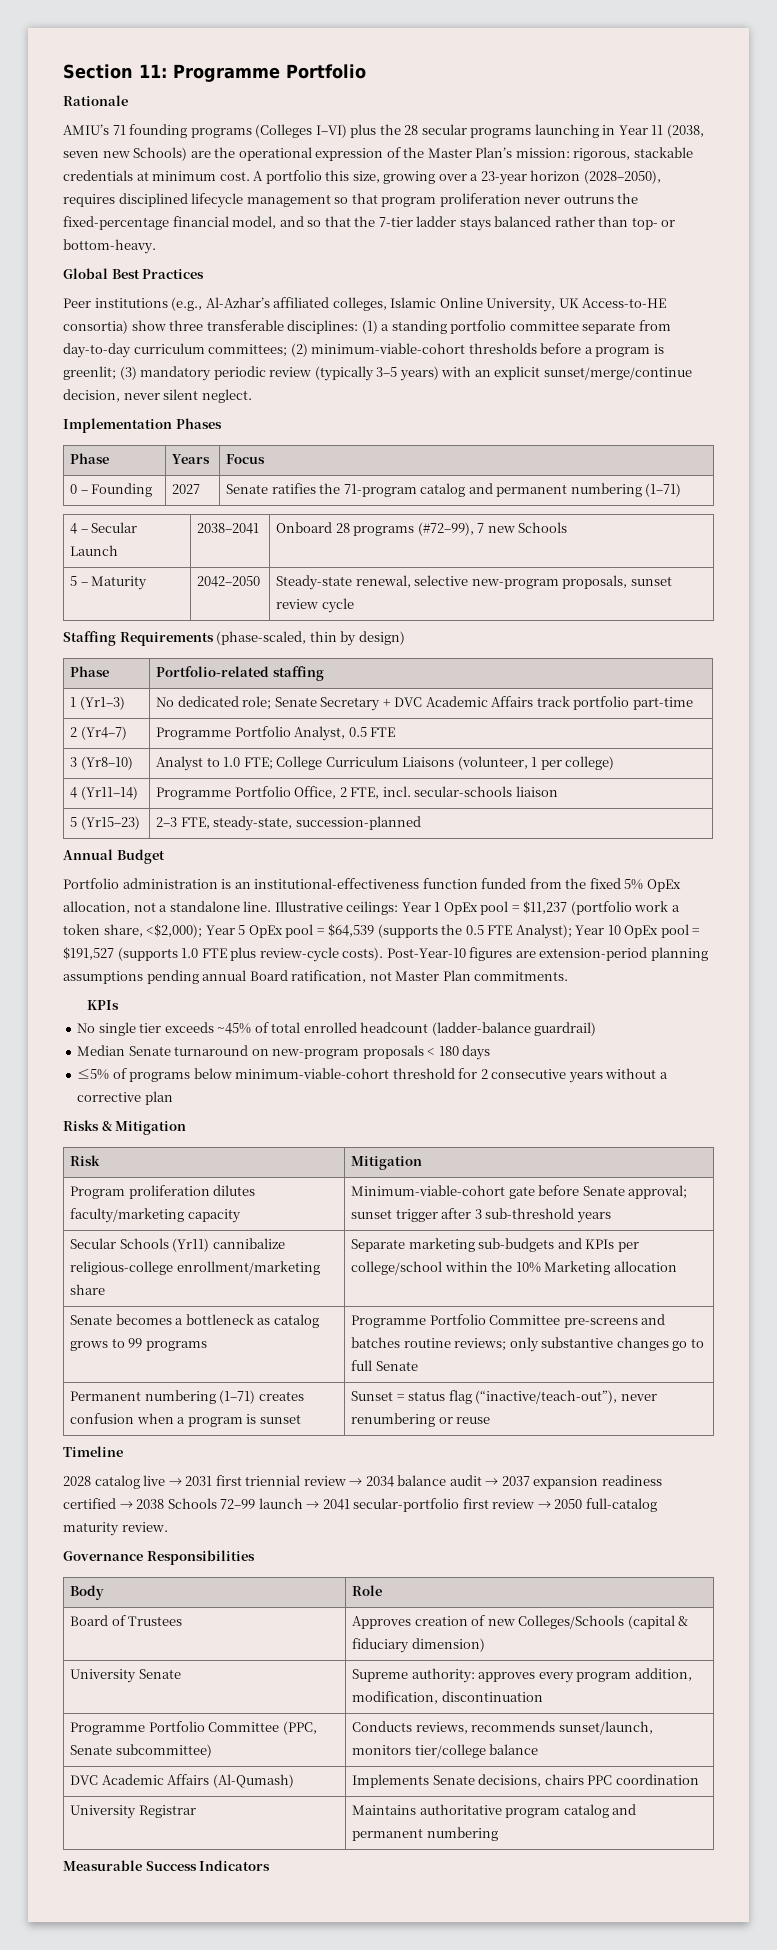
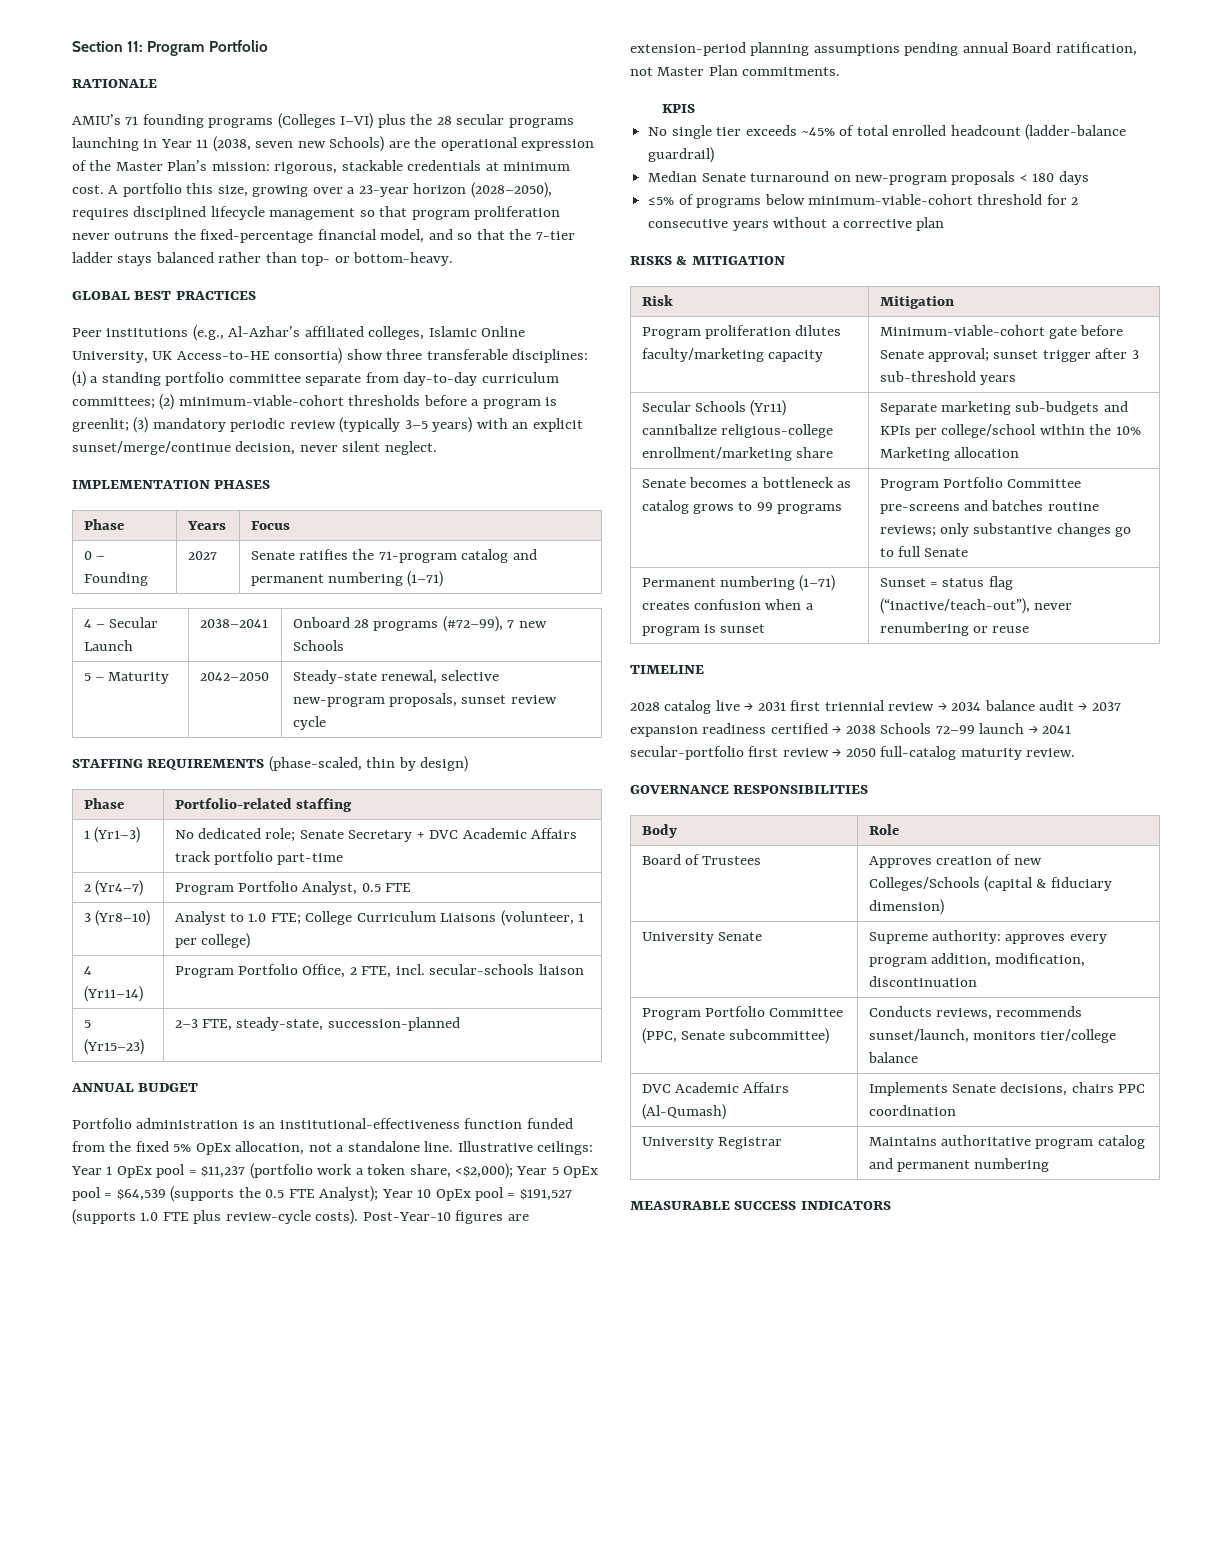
[173,64,280,82] Programme -> [147,41,205,56] Program
[63,95,128,106] Rationale -> [72,79,157,88] RATIONALE
[63,268,205,279] Global Best Practices -> [72,291,256,300] GLOBAL BEST PRACTICES
[63,418,222,433] Implementation Phases -> [72,480,271,489] IMPLEMENTATION PHASES
[63,631,214,646] Staffing Requirements -> [72,759,265,770] STAFFING REQUIREMENTS
[156,727,232,740] Programme -> [174,883,234,895] Program
[156,787,232,800] Programme -> [174,966,234,978] Program
[63,849,165,864] Annual Budget -> [71,1083,199,1092] ANNUAL BUDGET
[86,1000,119,1010] KPIs -> [662,104,696,113] KPIS
[63,1120,187,1135] Risks & Mitigation -> [630,256,785,265] RISKS & MITIGATION
[351,1315,427,1328] Programme -> [879,479,939,491] Program
[63,1446,123,1457] Timeline -> [630,665,704,674] TIMELINE
[63,1550,255,1565] Governance Responsibilities -> [630,785,869,794] GOVERNANCE RESPONSIBILITIES
[70,1722,146,1735] Programme -> [641,1008,701,1020] Program
[63,1860,271,1871] Measurable Success Indicators -> [630,1201,891,1210] MEASURABLE SUCCESS INDICATORS

